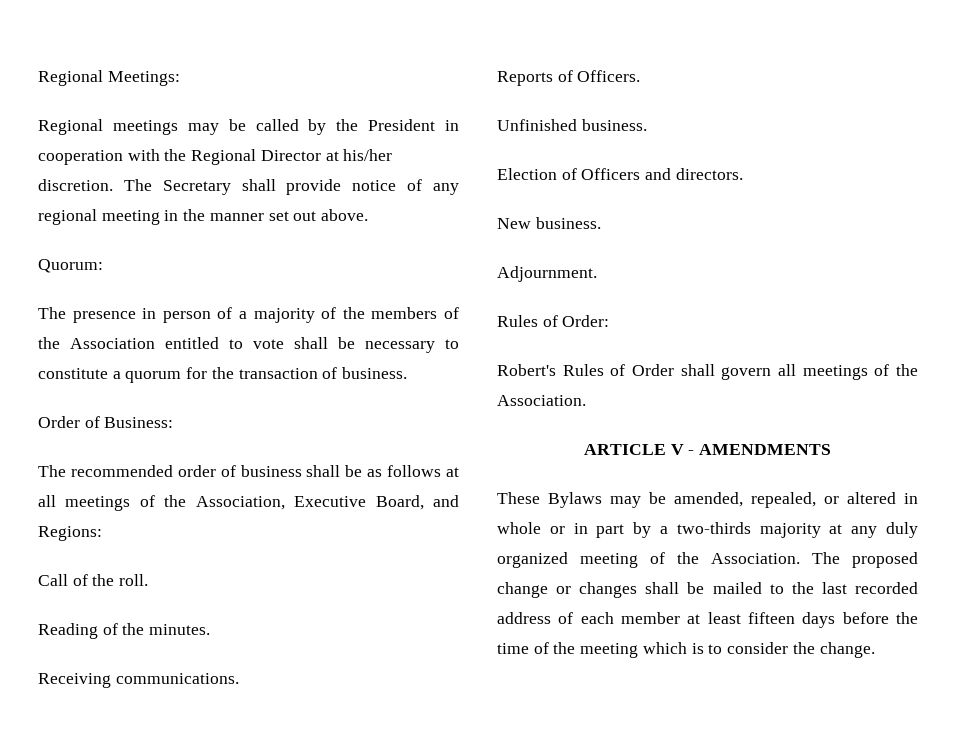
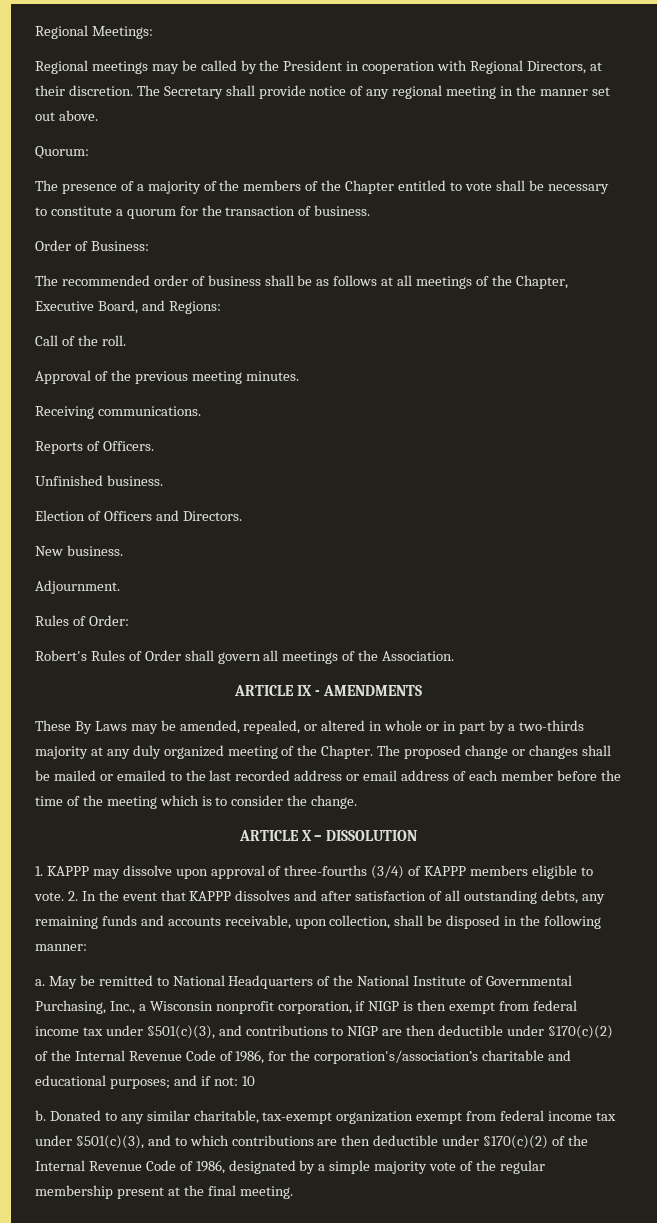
[164,149,393,165] the Regional Director at his/her -> [470,60,602,74] [35,85,65,96] Regional Directors, at their
[142,308,211,323] in person -> (117, 189) none
[70,338,155,349] Association -> [345,180,395,194] Chapter
[195,496,285,510] Association, -> [515,275,568,289] Chapter,
[38,623,145,639] Reading of the -> [35,370,242,384] Approval of the previous meeting
[675,168,743,180] directors. -> [182,511,242,521] Directors.
[670,444,684,455] V -> [297,685,313,696] IX
[548,492,602,508] Bylaws -> [74,721,127,734] By Laws
[711,553,800,564] Association. -> [321,745,374,759] Chapter.
(762, 588) none -> [99,770,166,781] or emailed
[558,612,836,628] of each member at least fifteen days -> [346,770,553,781] or email address of each member
(875, 650) none -> [238,830,418,841] [35,865,593,879] [34,890,605,904] [35,915,601,929] [35,944,87,951] [35,975,572,989] [35,1000,577,1014] [35,1025,613,1039] [35,1050,572,1064] [35,1075,255,1089] [35,1110,616,1124] [35,1135,588,1149] [35,1160,545,1174] [35,1185,293,1199] // ARTICLE X – DISSOLUTION // 1. KAPPP may dissolve upon approval of three-fourths (3/4) of KAPPP members eligible to vote. 2. In the event that KAPPP dissolves and after satisfaction of all outstanding debts, any remaining funds and accounts receivable, upon collection, shall be disposed in the following manner: // a. May be remitted to National Headquarters of the National Institute of Governmental Purchasing, Inc., a Wisconsin nonprofit corporation, if NIGP is then exempt from federal income tax under §501(c)(3), and contributions to NIGP are then deductible under §170(c)(2) of the Internal Revenue Code of 1986, for the corporation's/association’s charitable and educational purposes; and if not: 10 // b. Donated to any similar charitable, tax-exempt organization exempt from federal income tax under §501(c)(3), and to which contributions are then deductible under §170(c)(2) of the Internal Revenue Code of 1986, designated by a simple majority vote of the regular membership present at the final meeting.

